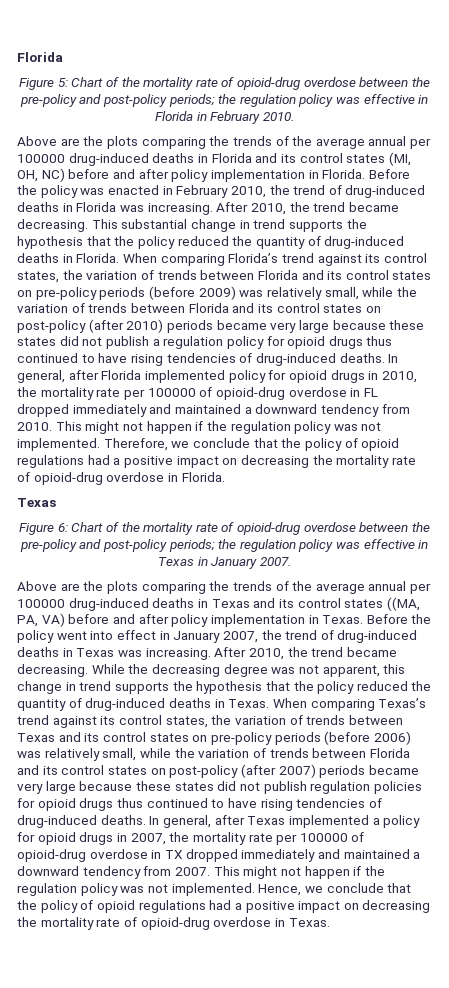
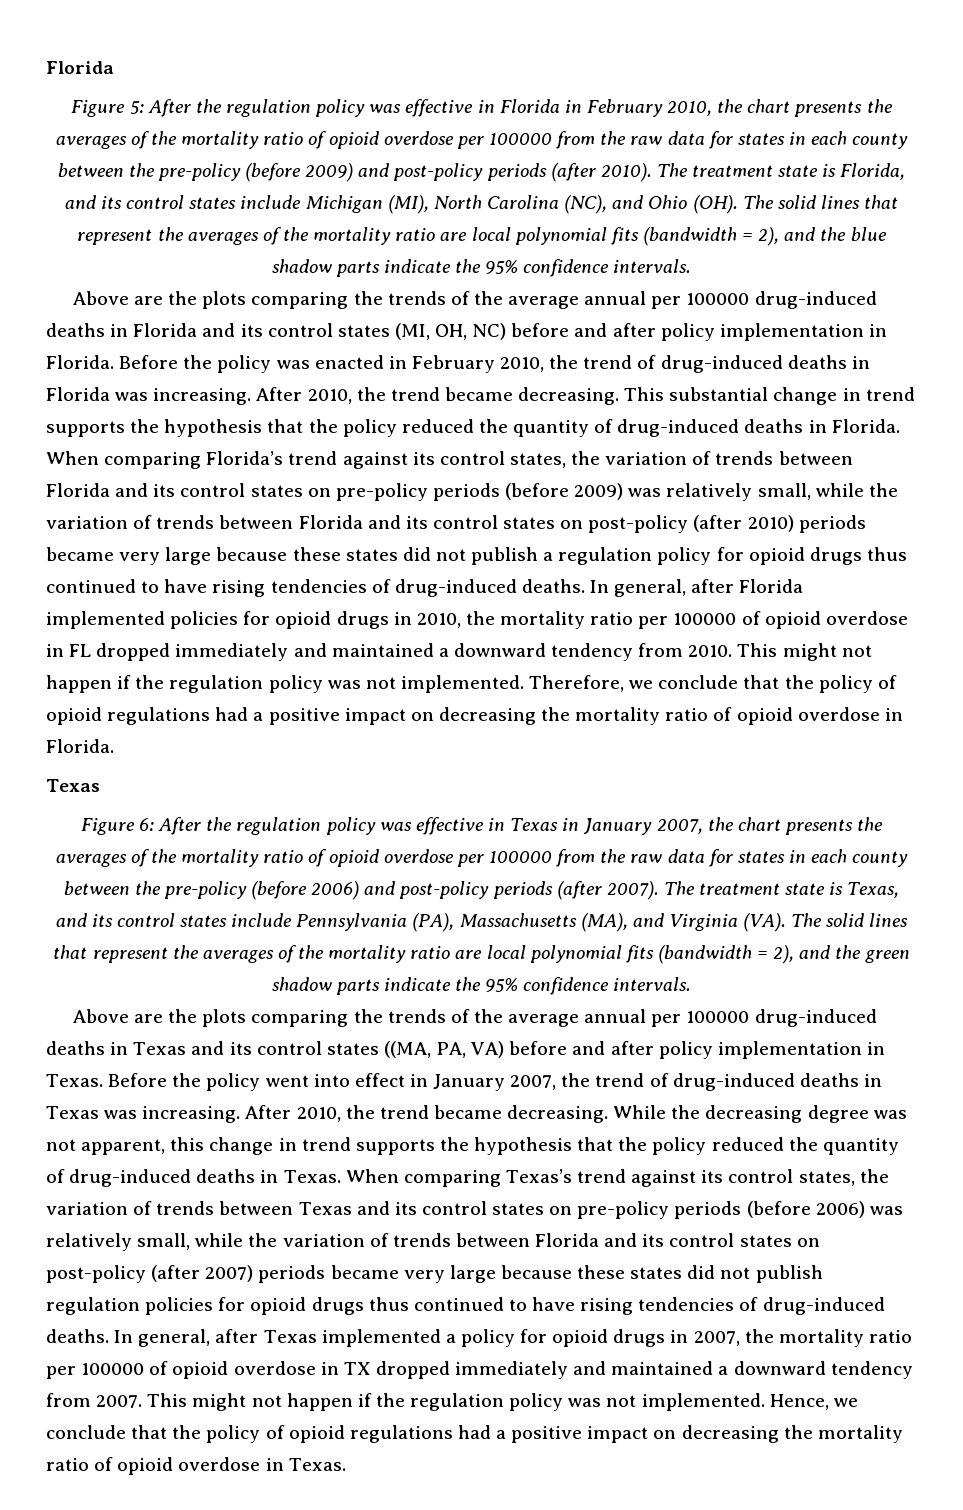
[71,77,431,90] [19,94,215,107] Chart of the mortality rate of opioid-drug overdose between the pre-policy and post-policy periods; -> [147,99,191,117] After
[262,112,294,121] 2010. -> [667,99,893,117] [55,131,909,149] [57,163,906,182] [64,195,899,214] [77,227,887,246] [271,259,692,277] 2010, the chart presents the averages of the mortality ratio of opioid overdose per 100000 from the raw data for states in each county between the pre-policy (before 2009) and post-policy periods (after 2010). The treatment state is Florida, and its control states include Michigan (MI), North Carolina (NC), and Ohio (OH). The solid lines that represent the averages of the mortality ratio are local polynomial fits (bandwidth = 2), and the blue shadow parts indicate the 95% confidence intervals.
[228,370,266,383] policy -> [170,611,239,629] policies
[96,387,285,400] rate per 100000 of opioid-drug -> [590,611,821,629] ratio per 100000 of opioid
[391,456,416,465] [17,472,103,485] rate of opioid-drug -> [665,707,793,725] ratio of opioid
[71,522,431,535] [19,539,215,552] Chart of the mortality rate of opioid-drug overdose between the pre-policy and post-policy periods; -> [158,817,202,835] After
[259,557,291,566] 2007. -> [656,817,884,835] [55,849,909,867] [63,881,900,900] [55,913,909,932] [53,945,910,964] [271,977,692,995] 2007, the chart presents the averages of the mortality ratio of opioid overdose per 100000 from the raw data for states in each county between the pre-policy (before 2006) and post-policy periods (after 2007). The treatment state is Texas, and its control states include Pennsylvania (PA), Massachusetts (MA), and Virginia (VA). The solid lines that represent the averages of the mortality ratio are local polynomial fits (bandwidth = 2), and the green shadow parts indicate the 95% confidence intervals.
[248,832,365,845] [17,849,86,862] rate per 100000 of opioid-drug -> [868,1330,912,1343] [46,1361,229,1379] ratio per 100000 of opioid
[96,917,210,930] rate of opioid-drug -> [46,1457,174,1475] ratio of opioid

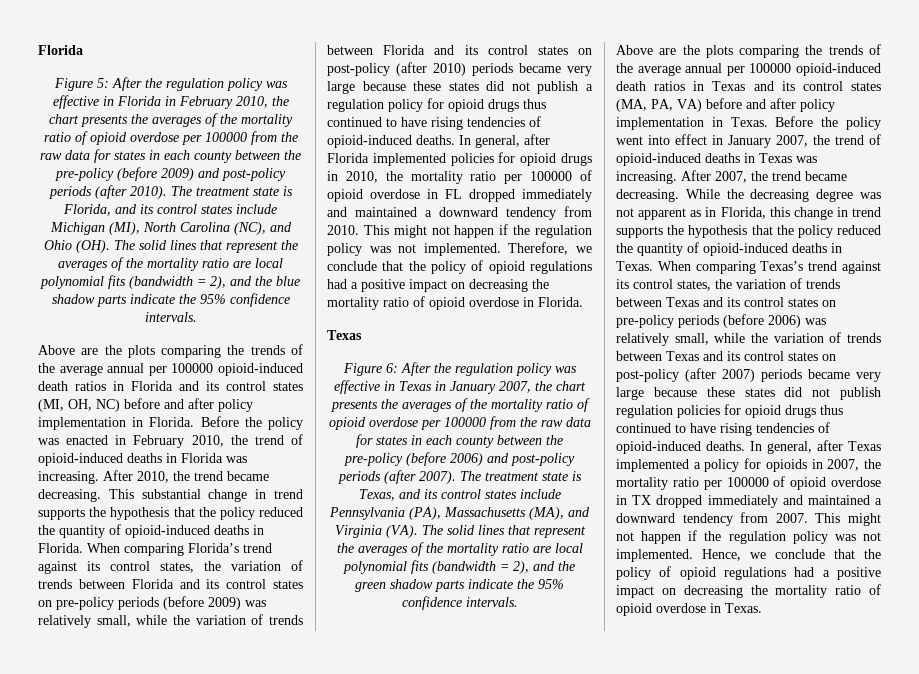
[754,291,877,309] [46,323,105,337] drug-induced deaths -> [217,363,303,376] [38,381,106,391] opioid-induced death ratios
[660,355,783,373] drug-induced -> [38,453,123,466] opioid-induced
[617,419,740,437] drug-induced -> [125,525,210,538] opioid-induced
[394,579,517,597] drug-induced -> [327,135,412,148] opioid-induced
[754,1009,877,1027] [46,1041,105,1055] drug-induced deaths -> [796,63,881,76] [616,81,686,91] opioid-induced death ratios
[383,1041,431,1058] ((MA, -> [616,99,647,112] (MA,
[672,1073,795,1091] drug-induced -> [616,153,701,166] opioid-induced
[296,1107,341,1122] 2010, -> [715,171,747,183] 2007,
[81,1139,166,1155] apparent, -> [638,207,766,220] apparent as in Florida,
[69,1169,192,1187] drug-induced -> [703,243,788,256] opioid-induced
[535,1233,600,1247] Florida -> [666,351,699,361] Texas
[762,1297,885,1315] drug-induced -> [616,441,701,454] opioid-induced
[552,1329,666,1347] opioid drugs -> [765,459,807,472] opioids

